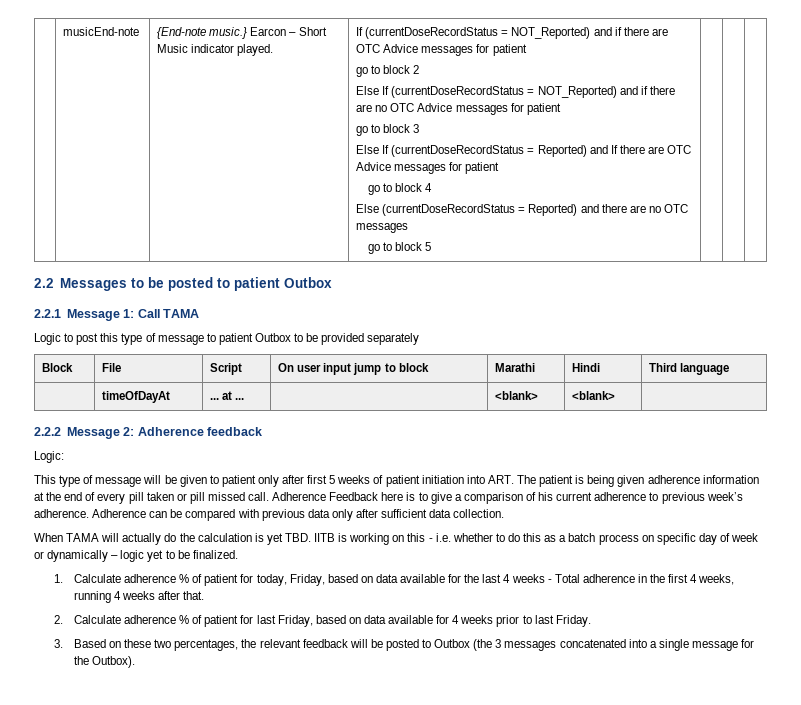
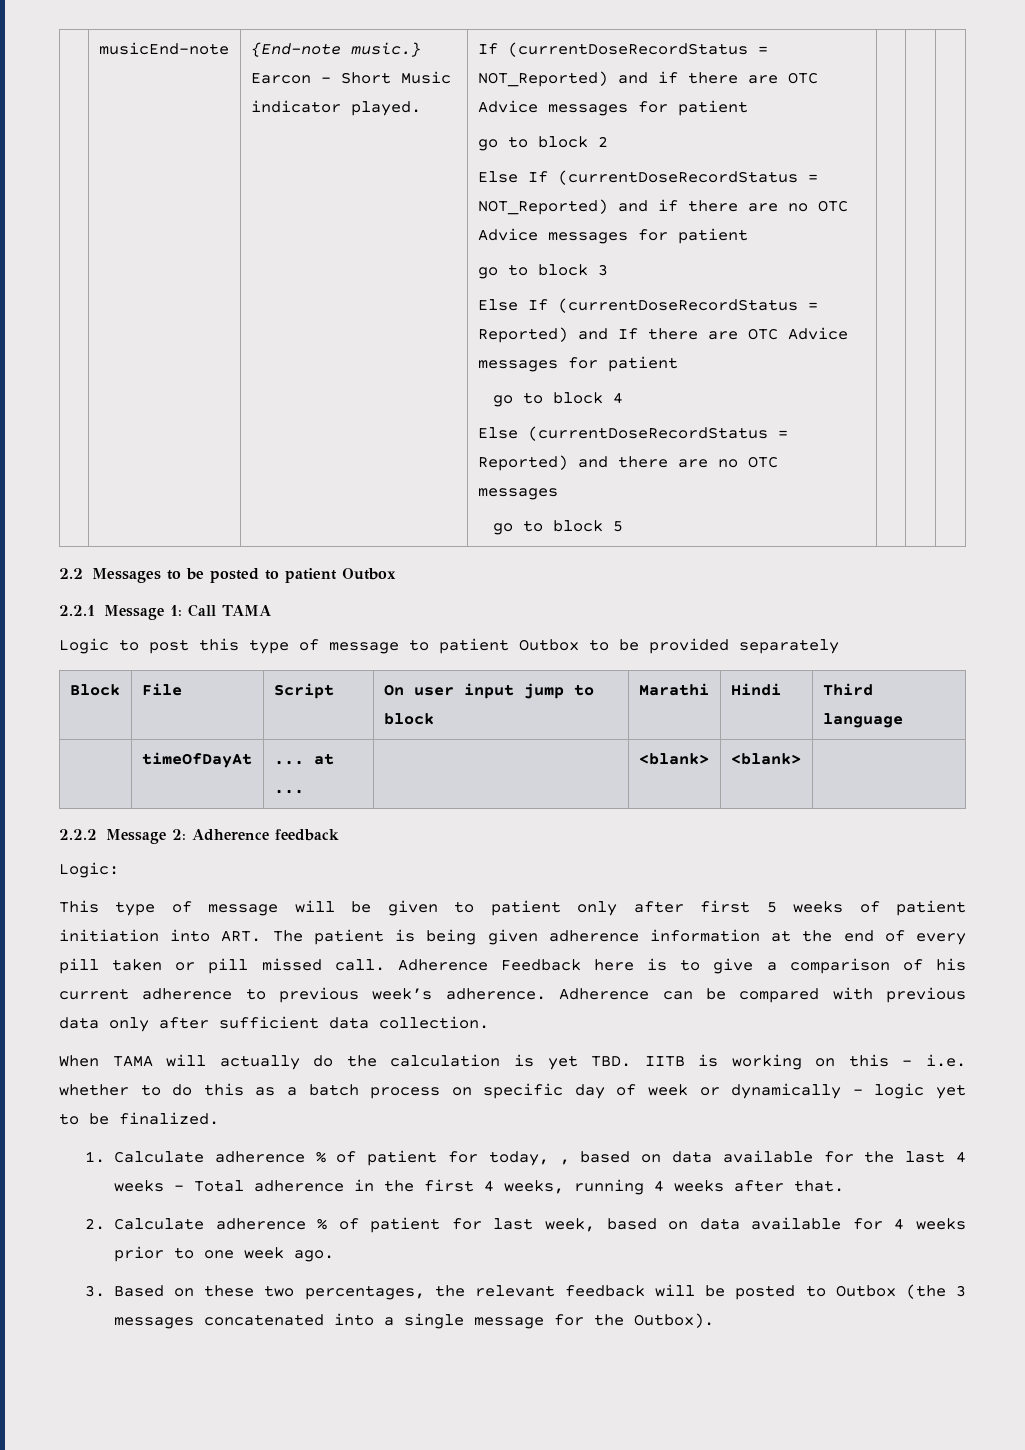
[289,574,325,586] Friday, -> [559,1159,570,1165] ,
[277,615,313,627] Friday, -> [544,1218,595,1232] week,
[534,615,591,627] last Friday. -> [203,1247,334,1262] one week ago.

